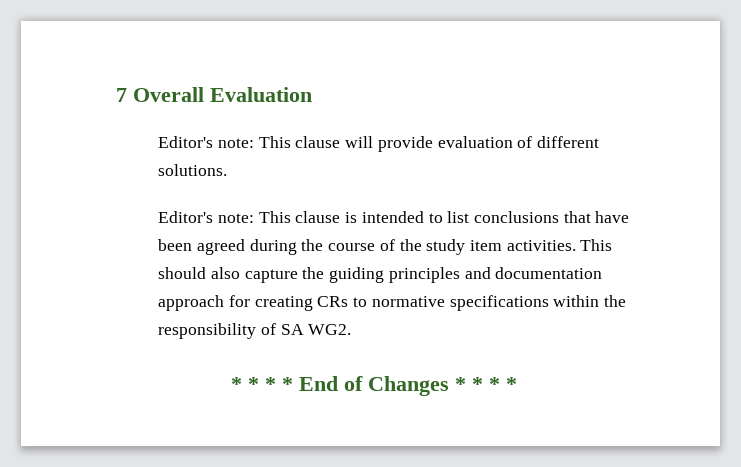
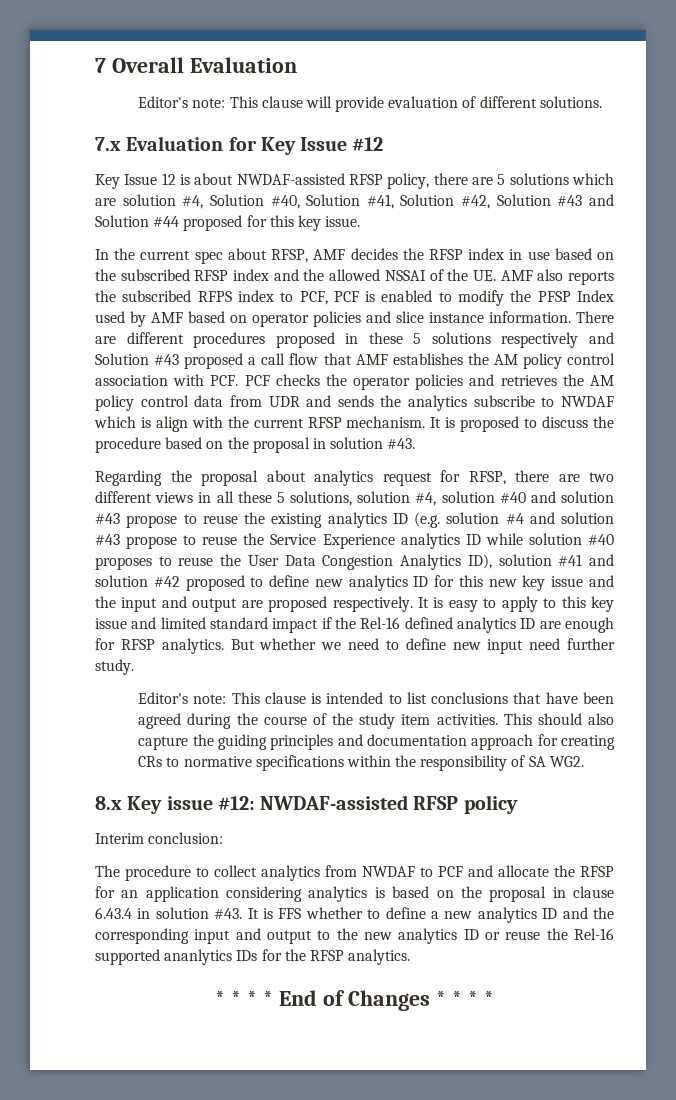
(228, 170) none -> [95,136,384,155] [95,173,614,189] [95,194,614,209] [95,215,361,231] [95,248,614,264] [95,269,614,285] [95,290,614,306] [95,311,614,327] [95,332,614,348] [95,353,615,369] [95,374,614,390] [95,395,614,411] [94,416,614,432] [95,437,416,453] [95,470,614,486] [95,491,615,506] [95,512,614,528] [95,533,614,549] [95,554,614,570] [95,575,614,591] [95,596,615,612] [95,617,614,633] [95,638,615,654] [95,659,134,675] // 7.x Evaluation for Key Issue #12 // Key Issue 12 is about NWDAF-assisted RFSP policy, there are 5 solutions which are solution #4, Solution #40, Solution #41, Solution #42, Solution #43 and Solution #44 proposed for this key issue. // In the current spec about RFSP, AMF decides the RFSP index in use based on the subscribed RFSP index and the allowed NSSAI of the UE. AMF also reports the subscribed RFPS index to PCF, PCF is enabled to modify the PFSP Index used by AMF based on operator policies and slice instance information. There are different procedures proposed in these 5 solutions respectively and Solution #43 proposed a call flow that AMF establishes the AM policy control association with PCF. PCF checks the operator policies and retrieves the AM policy control data from UDR and sends the analytics subscribe to NWDAF which is align with the current RFSP mechanism. It is proposed to discuss the procedure based on the proposal in solution #43. // Regarding the proposal about analytics request for RFSP, there are two different views in all these 5 solutions, solution #4, solution #40 and solution #43 propose to reuse the existing analytics ID (e.g. solution #4 and solution #43 propose to reuse the Service Experience analytics ID while solution #40 proposes to reuse the User Data Congestion Analytics ID), solution #41 and solution #42 proposed to define new analytics ID for this new key issue and the input and output are proposed respectively. It is easy to apply to this key issue and limited standard impact if the Rel-16 defined analytics ID are enough for RFSP analytics. But whether we need to define new input need further study.
(352, 329) none -> [95,795,518,814] [95,832,224,844] [95,865,614,881] [95,886,615,902] [95,907,614,923] [95,928,614,944] [95,949,411,965] // 8.x Key issue #12: NWDAF-assisted RFSP policy // Interim conclusion: // The procedure to collect analytics from NWDAF to PCF and allocate the RFSP for an application considering analytics is based on the proposal in clause 6.43.4 in solution #43. It is FFS whether to define a new analytics ID and the corresponding input and output to the new analytics ID or reuse the Rel-16 supported ananlytics IDs for the RFSP analytics.

